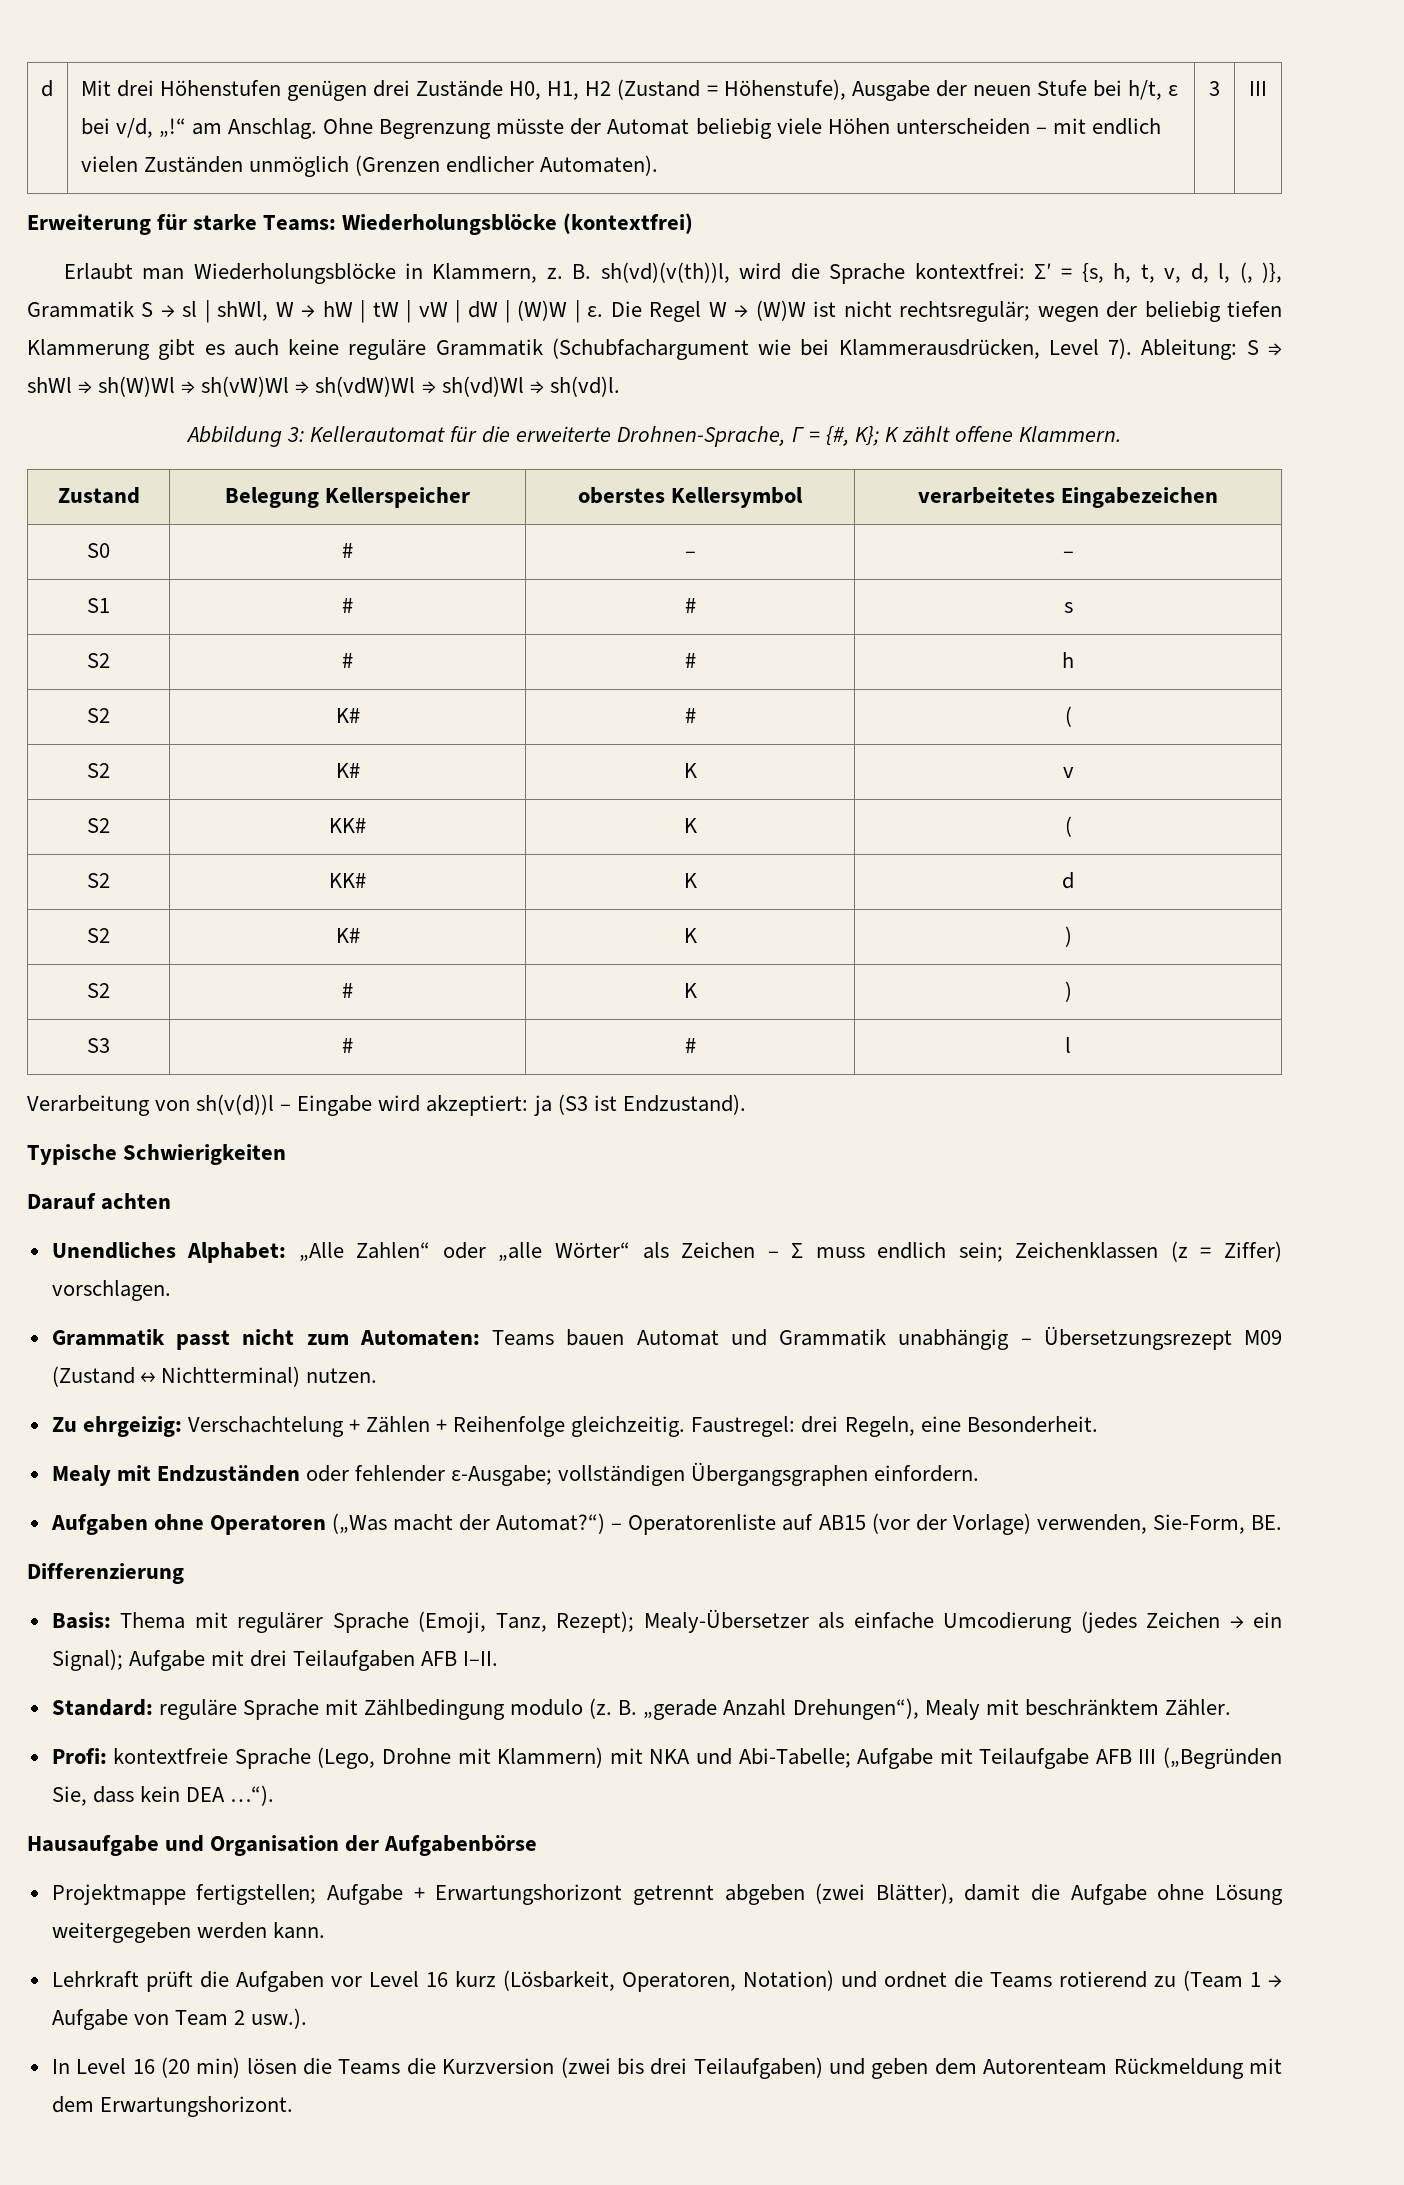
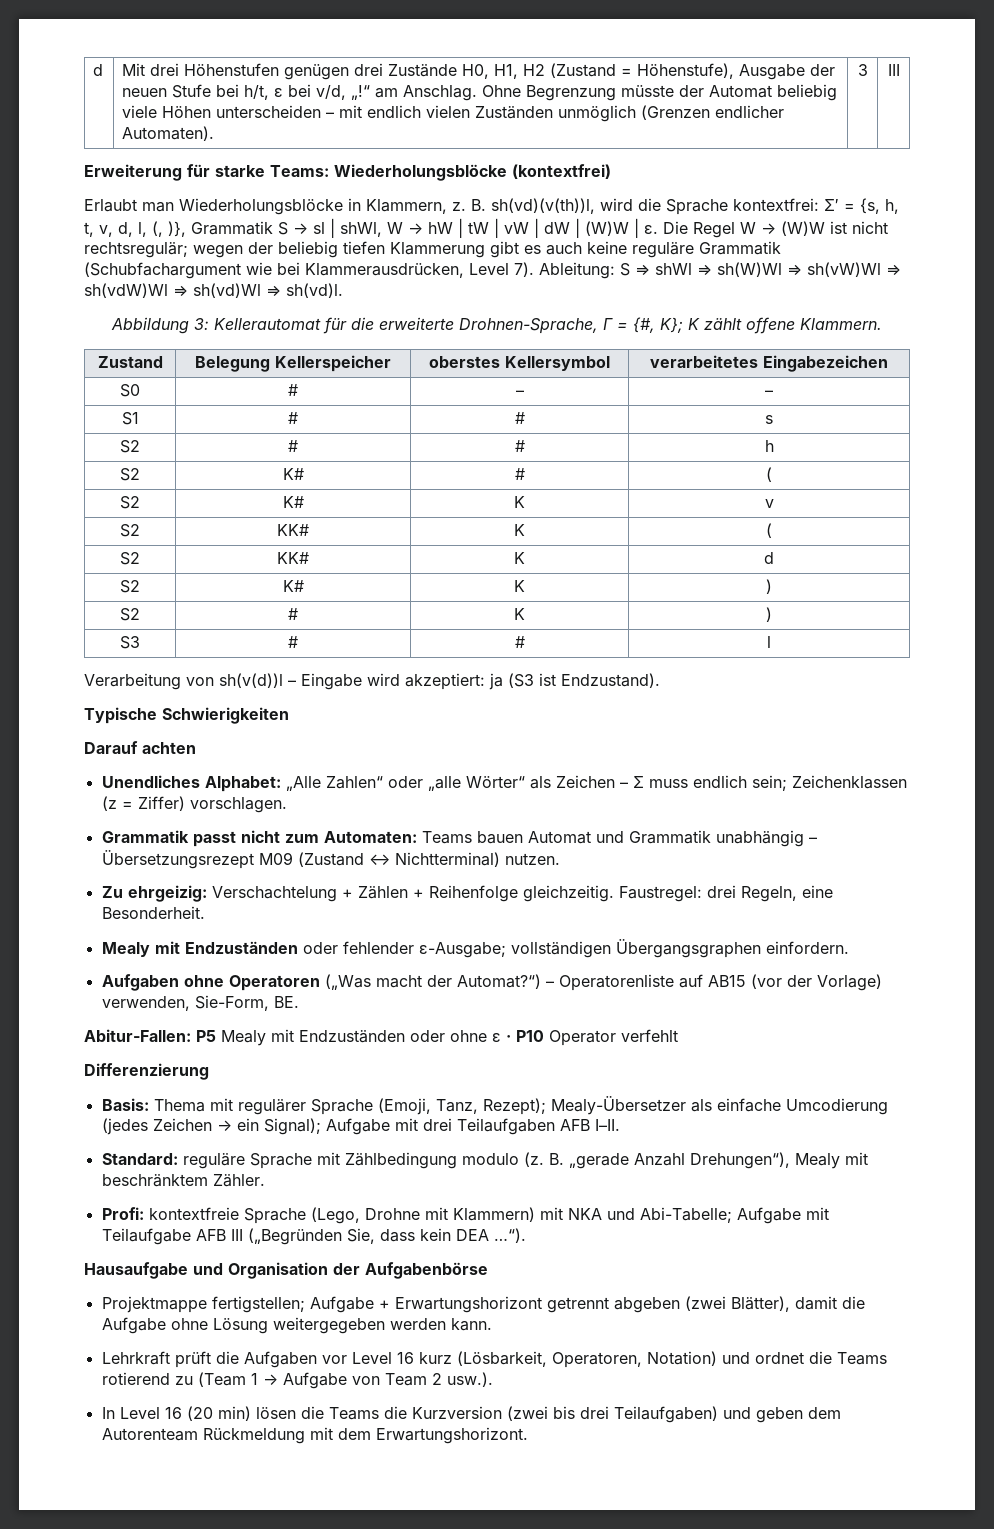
(1282, 1522) none -> [84,1029,678,1046] // Abitur-Fallen: P5 Mealy mit Endzuständen oder ohne ε · P10 Operator verfehlt

